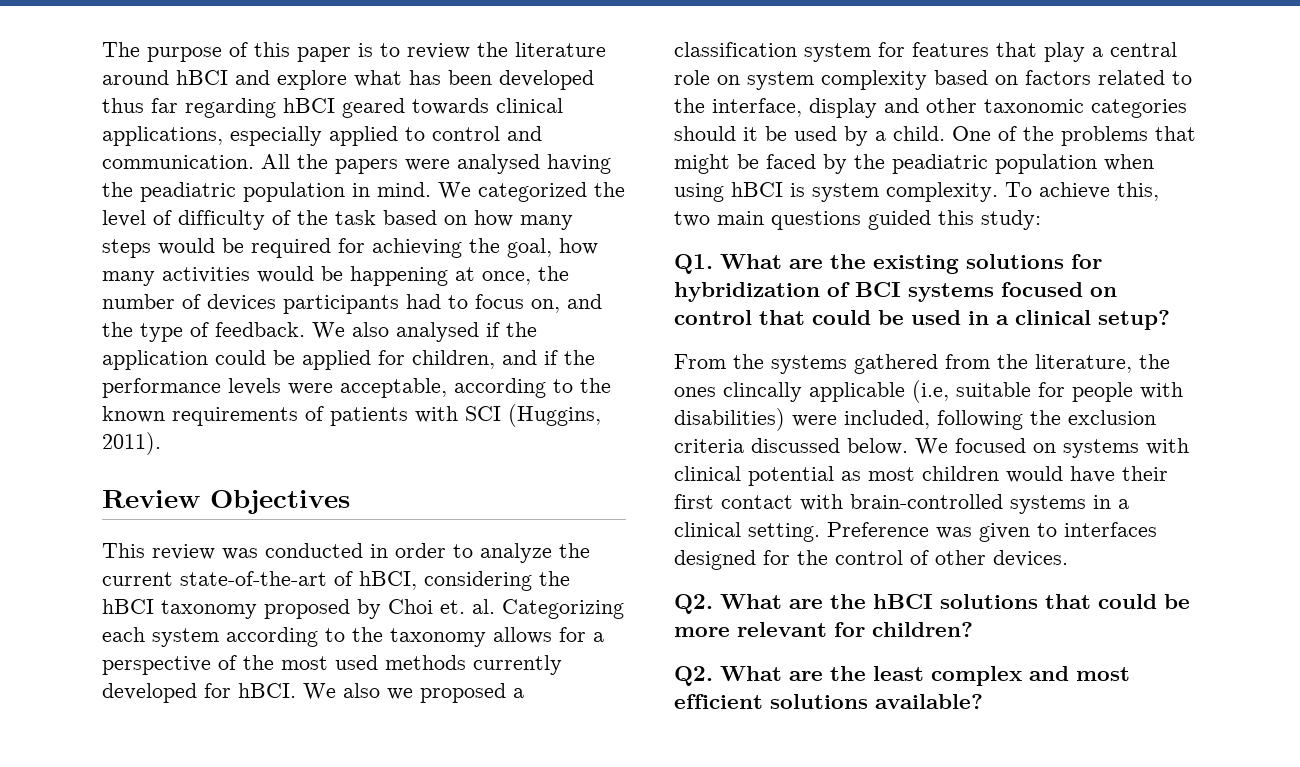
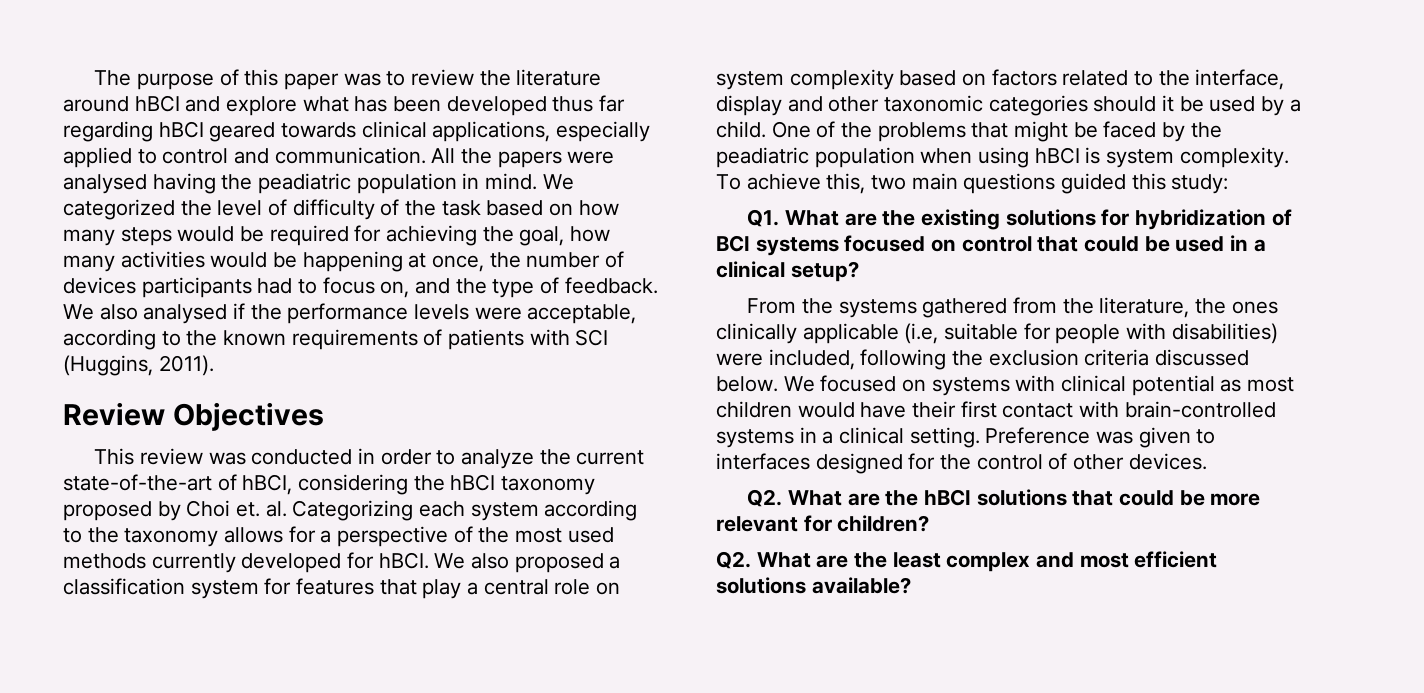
[358,43,373,57] is -> [343,73,381,86] was
[102,350,595,370] application could be applied for children, and if the -> (282, 312) none
[387,688,413,700] we -> (510, 561) none
[723,382,802,402] clincally -> [716,323,797,344] clinically

